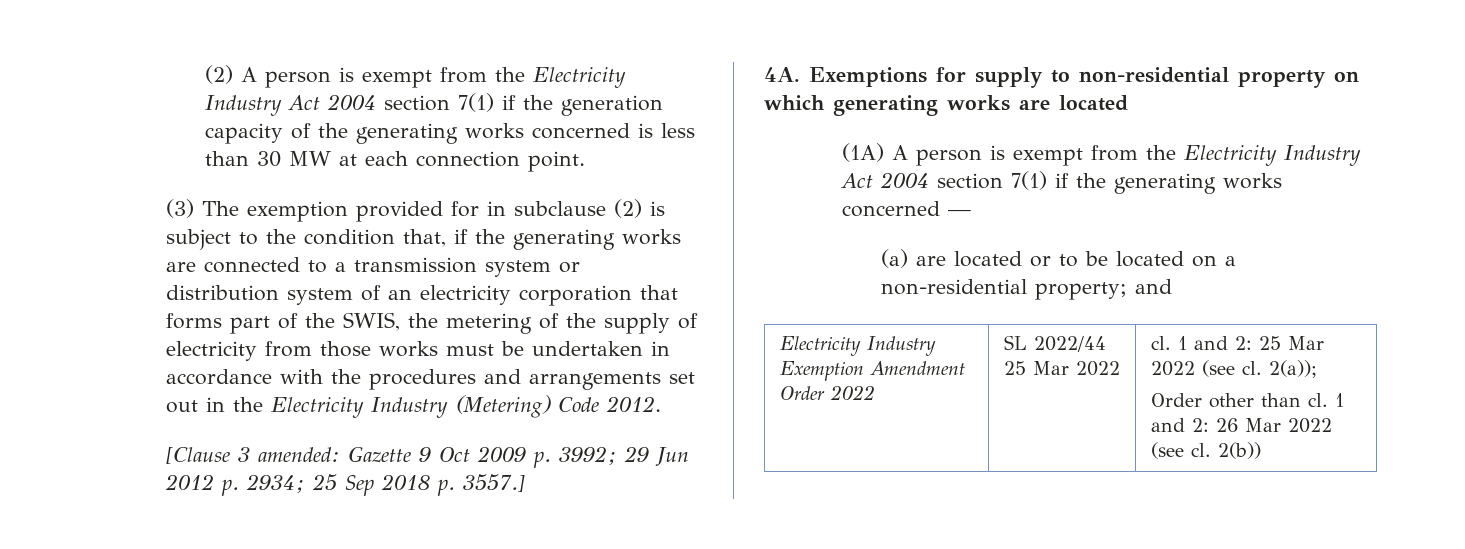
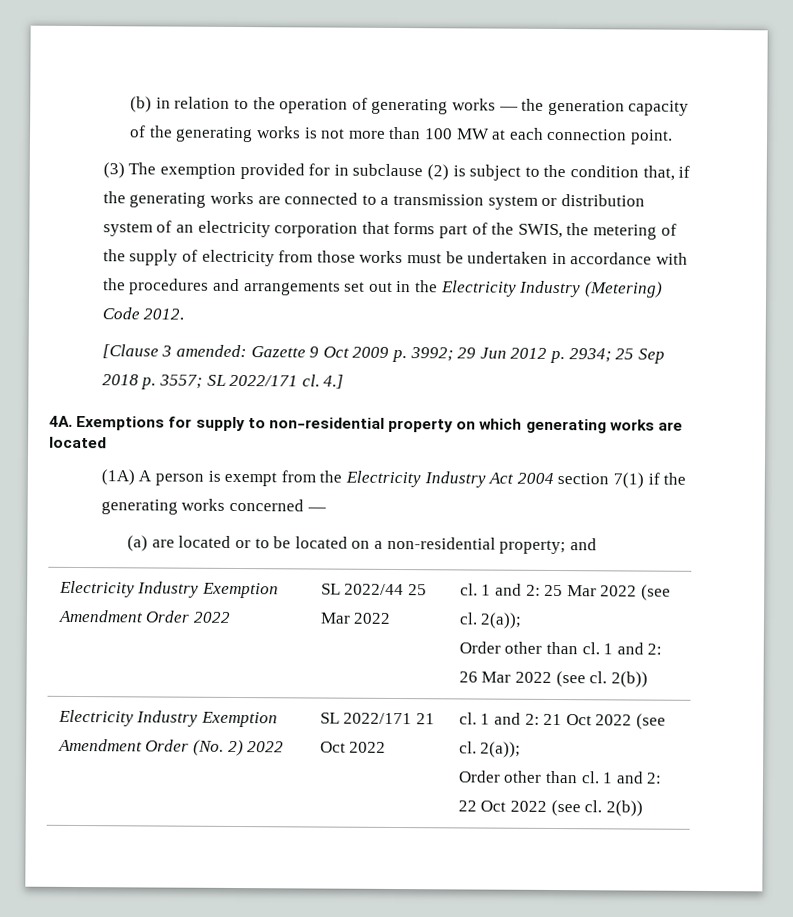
[205,65,627,88] [205,93,517,116] (2) A person is exempt from the Electricity Industry Act 2004 section 7(1) if -> [130,96,519,115] (b) in relation to the operation of generating works —
[532,123,696,139] [205,151,282,167] concerned is less than 30 -> [304,126,453,140] is not more than 100
[463,474,526,492] 3557.] -> [159,374,345,389] 3557; SL 2022/171 cl. 4.]
(1261, 450) none -> [57,709,278,728] [57,738,285,757] [319,712,435,725] [319,741,387,753] [458,712,666,730] [458,741,522,758] [457,770,663,784] [457,799,643,817] // Electricity Industry Exemption Amendment Order (No. 2) 2022 | SL 2022/171 21 Oct 2022 | cl. 1 and 2: 21 Oct 2022 (see cl. 2(a)); // Order other than cl. 1 and 2: 22 Oct 2022 (see cl. 2(b))

